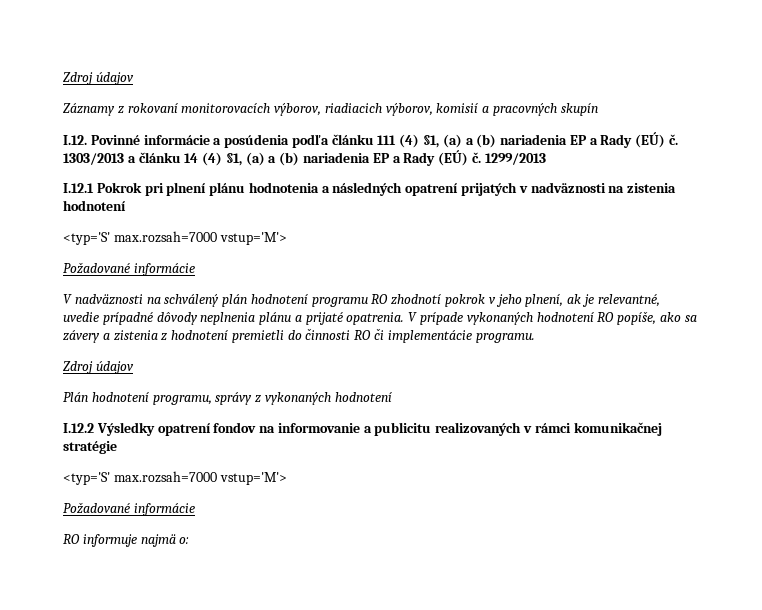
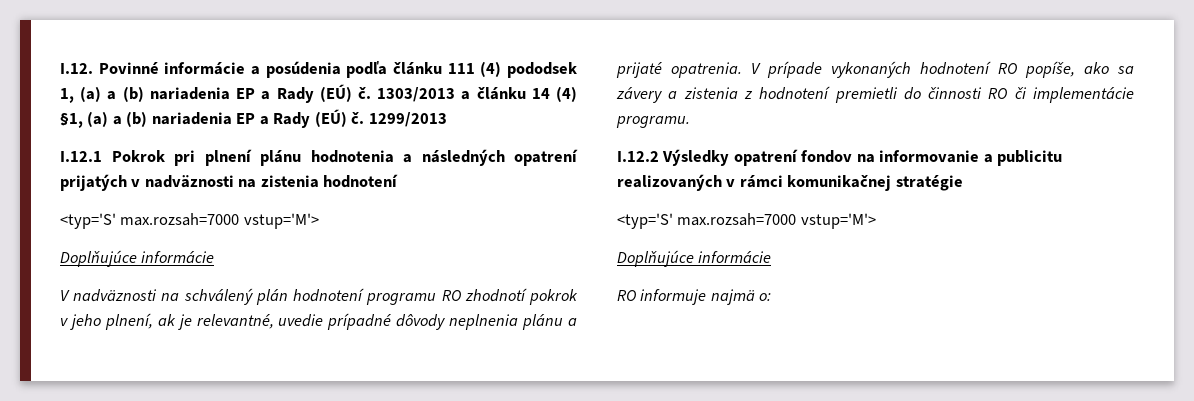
[63,72,134,85] [63,103,598,116] Zdroj údajov // Záznamy z rokovaní monitorovacích výborov, riadiacich výborov, komisií a pracovných skupín // -> (60, 68) none
[423,135,440,148] §1, -> [507,62,577,78] [60,88,74,103] pododsek 1,
[63,262,130,274] Požadované -> [60,250,137,267] Doplňujúce
[63,361,134,374] [63,392,392,405] // Zdroj údajov // Plán hodnotení programu, správy z vykonaných hodnotení -> (690, 122) none
[63,502,130,514] Požadované -> [617,250,694,267] Doplňujúce

